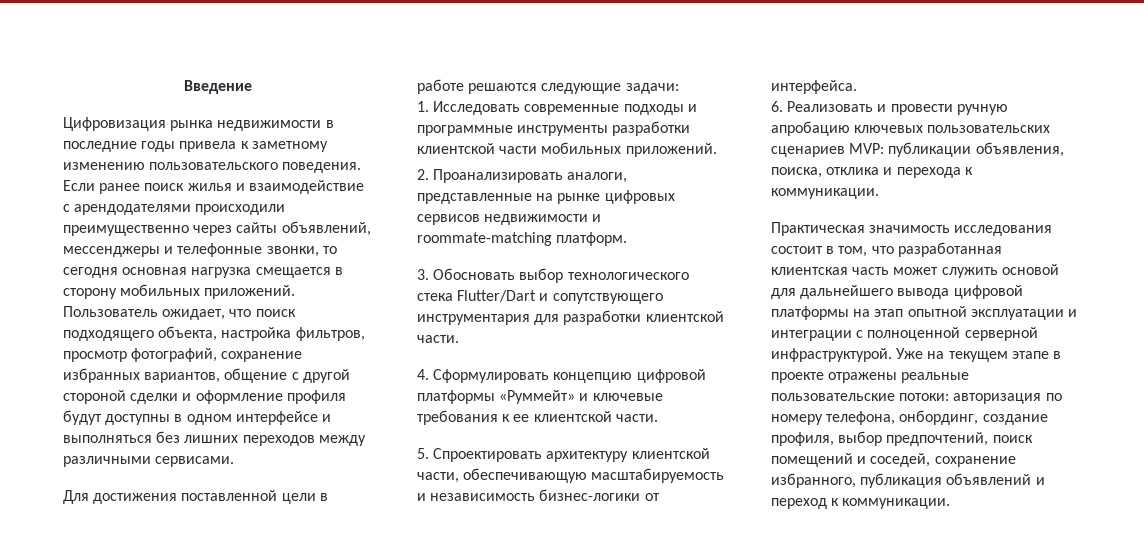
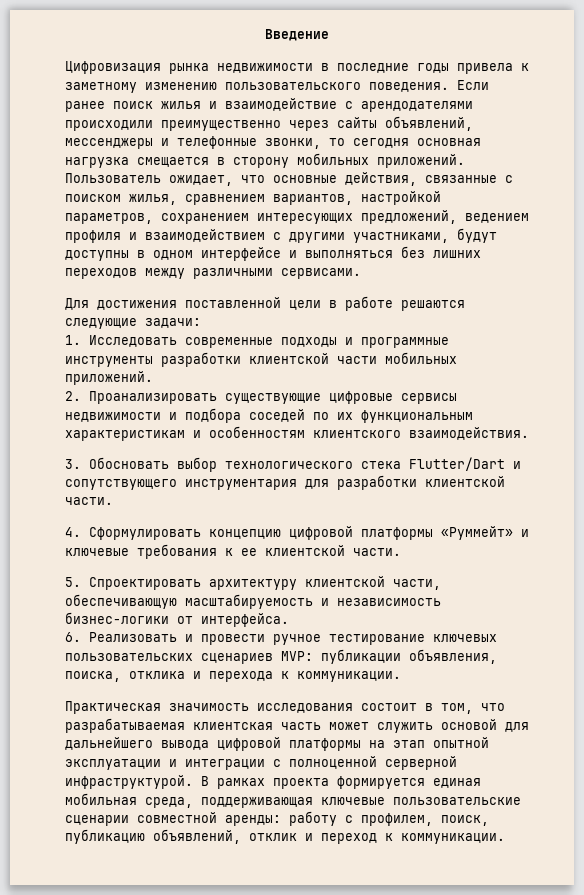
[255,309,296,317] [63,326,365,341] [63,348,303,362] [63,368,350,383] [63,390,346,404] поиск подходящего объекта, настройка фильтров, просмотр фотографий, сохранение избранных вариантов, общение с другой стороной сделки и оформление профиля -> [273,172,513,186] [65,191,441,205] [65,210,529,224] [65,229,449,243] основные действия, связанные с поиском жилья, сравнением вариантов, настройкой параметров, сохранением интересующих предложений, ведением профиля и взаимодействием с другими участниками,
[567,172,628,183] [417,190,675,204] [417,214,602,225] [417,232,628,246] аналоги, представленные на рынке цифровых сервисов недвижимости и roommate-matching платформ. -> [225,391,457,404] [65,408,473,423] [65,426,529,441] существующие цифровые сервисы недвижимости и подбора соседей по их функциональным характеристикам и особенностям клиентского взаимодействия.
[956,104,1008,115] [771,121,850,136] ручную апробацию -> [273,634,425,645] ручное тестирование
[897,242,1002,257] разработанная -> [65,718,185,733] разрабатываемая
[896,348,1061,362] [771,372,970,383] [771,393,1062,404] [771,410,1048,425] [771,431,1033,446] [771,453,1016,467] [771,473,1032,488] Уже на текущем этапе в проекте отражены реальные пользовательские потоки: авторизация по номеру телефона, онбординг, создание профиля, выбор предпочтений, поиск помещений и соседей, сохранение избранного, публикация объявлений -> [201,776,481,789] [65,793,521,808] [65,811,489,826] [65,829,297,844] В рамках проекта формируется единая мобильная среда, поддерживающая ключевые пользовательские сценарии совместной аренды: работу с профилем, поиск, публикацию объявлений, отклик

